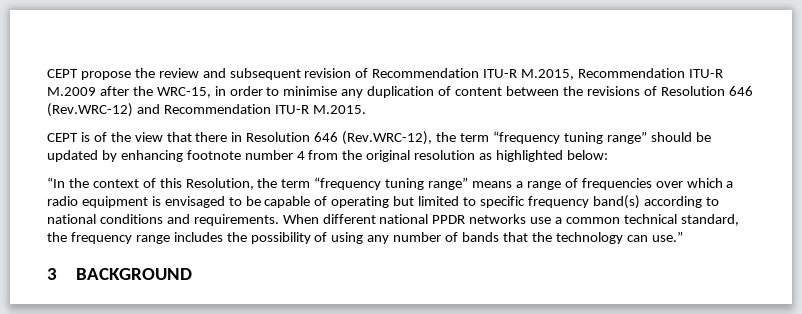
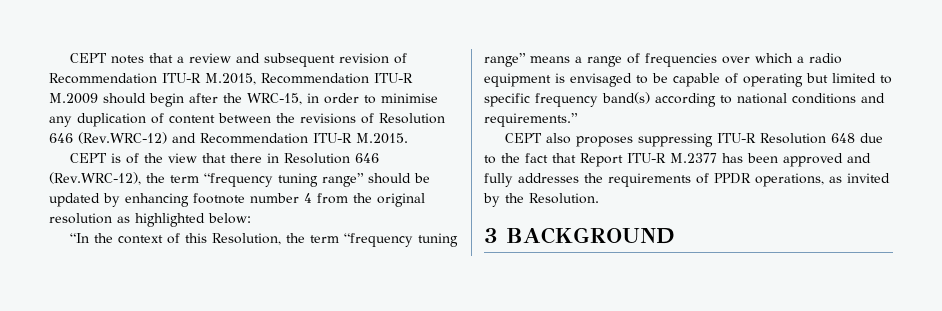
[47,68,155,80] CEPT propose the -> [69,53,184,64] CEPT notes that a
(96, 91) none -> [103,93,184,107] should begin
[193,214,739,226] [47,231,683,244] requirements. When different national PPDR networks use a common technical standard, the frequency range includes the possibility of using any number of bands that the technology can use.” -> [484,113,578,127] [504,133,883,147] [484,153,871,167] [484,173,890,187] [483,193,599,207] requirements.” // CEPT also proposes suppressing ITU-R Resolution 648 due to the fact that Report ITU-R M.2377 has been approved and fully addresses the requirements of PPDR operations, as invited by the Resolution.

